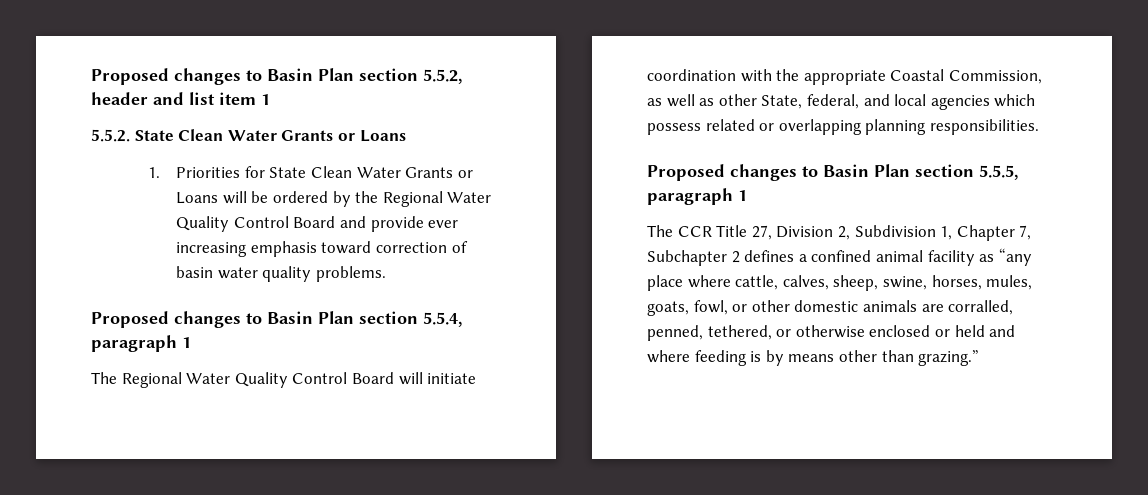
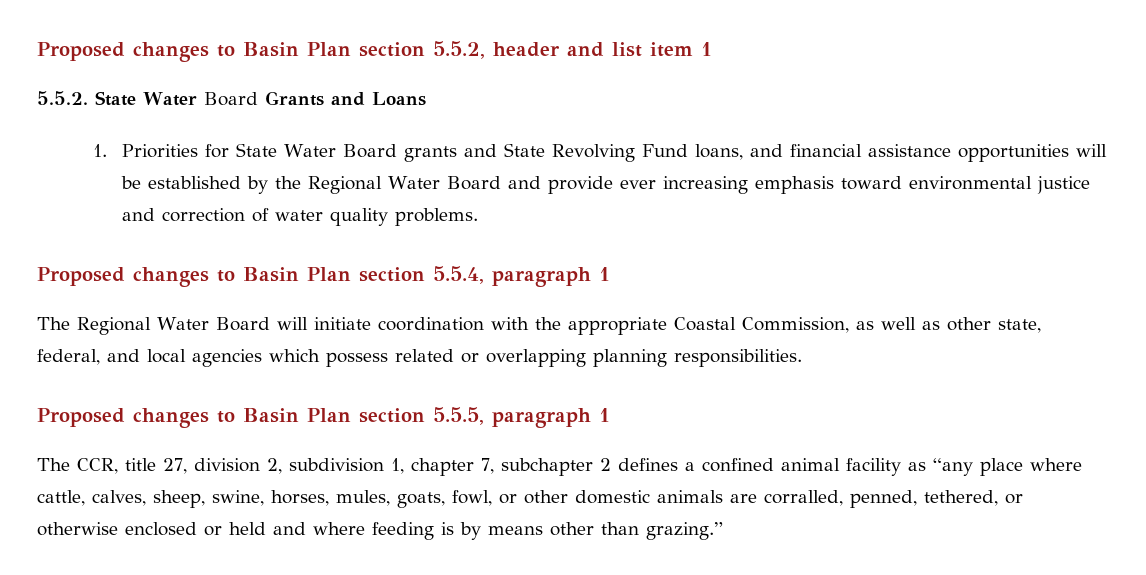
[178,129,355,141] Clean Water Grants or -> [143,91,365,106] Water Board Grants and
[310,166,473,178] [176,192,219,204] Clean Water Grants or Loans -> [283,143,1069,162] Water Board grants and State Revolving Fund loans, and financial assistance opportunities
[272,191,328,203] ordered -> [147,176,241,189] established
[176,216,289,232] Quality Control -> (440, 182) none
(372, 247) none -> [908,176,1090,194] [121,208,155,221] environmental justice and
[176,266,214,278] basin -> (269, 215) none
[234,372,348,388] Quality Control -> (209, 323) none
[761,95,803,109] State, -> [997,319,1041,333] state,
[677,225,1032,241] [647,250,727,266] CCR Title 27, Division 2, Subdivision 1, Chapter 7, Subchapter -> [77,458,593,476] CCR, title 27, division 2, subdivision 1, chapter 7, subchapter

